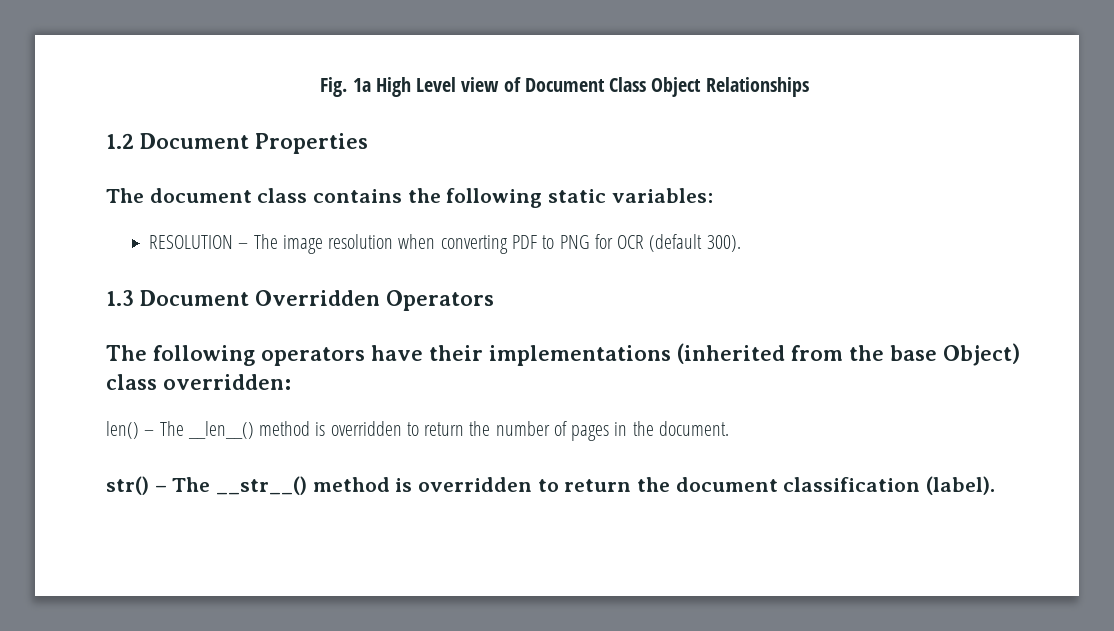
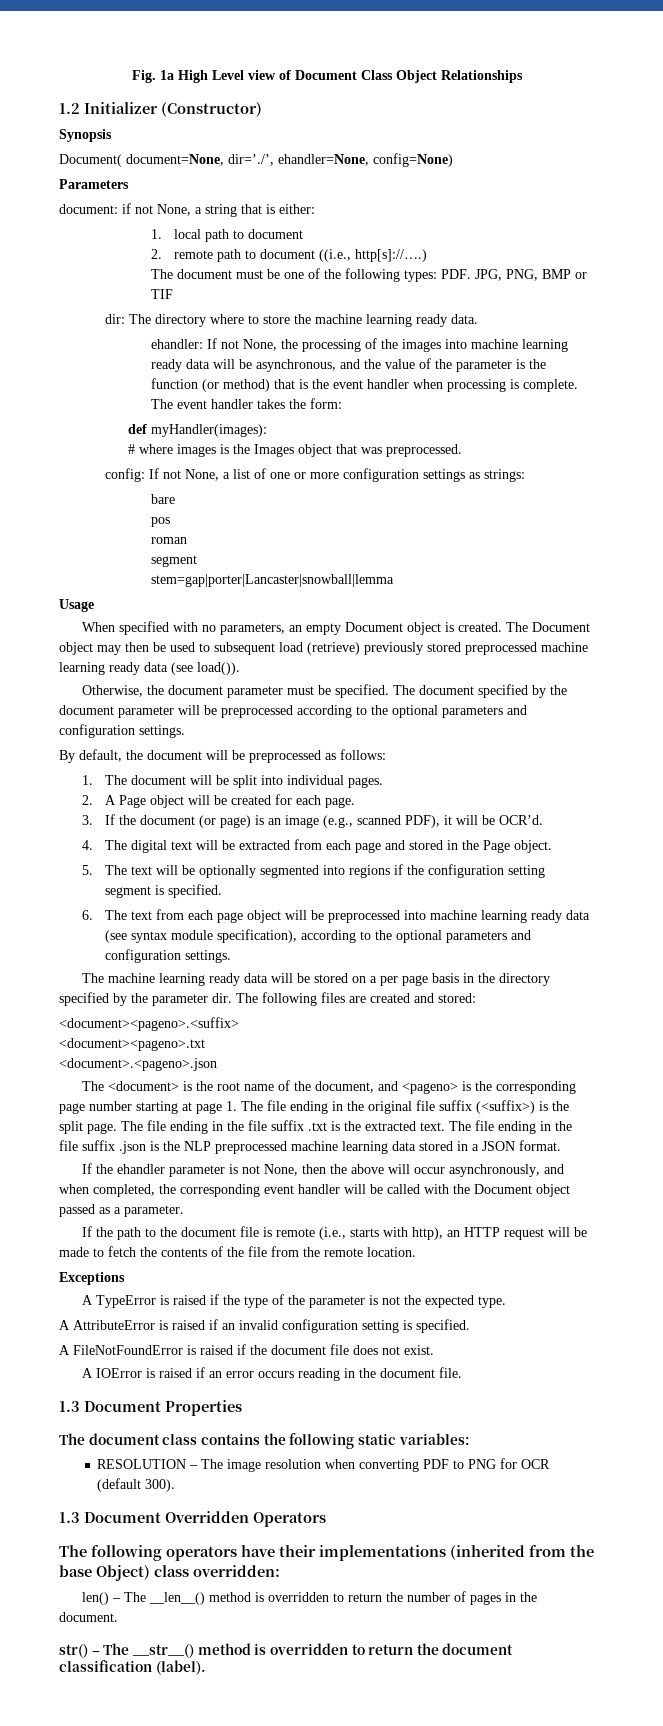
(134, 141) none -> [84,102,262,117] [59,129,112,142] [59,153,453,167] [59,179,129,189] [59,203,315,217] [150,229,303,242] [150,249,427,262] [150,268,587,282] [150,289,173,299] [104,314,478,327] [150,338,568,352] [150,358,546,372] [150,378,578,392] [150,398,342,409] [127,424,267,437] [127,444,462,457] [104,468,525,482] [150,494,175,504] [150,517,170,527] [150,537,187,544] [150,555,197,567] [150,574,394,587] [59,599,94,612] [81,621,590,635] [59,642,588,655] [59,662,240,675] [81,684,567,698] [59,705,527,718] [59,724,185,738] [59,749,386,763] [81,775,383,788] [81,794,355,808] [81,814,543,828] [81,839,552,853] [81,864,545,878] [104,884,222,898] [81,909,590,923] [104,929,531,943] [104,949,231,963] [81,973,550,986] [59,992,476,1006] [59,1017,239,1031] [59,1038,205,1051] [59,1058,217,1071] [81,1080,576,1094] [59,1100,569,1114] [59,1120,572,1134] [59,1140,561,1154] [81,1163,564,1177] [59,1184,570,1197] [59,1204,184,1217] [81,1226,587,1240] [59,1246,416,1257] [59,1272,125,1285] [81,1294,506,1308] [59,1319,470,1333] [59,1344,434,1355] [81,1367,462,1381] [59,1401,80,1412] Initializer (Constructor) // Synopsis // Document( document=None, dir=’./’, ehandler=None, config=None) // Parameters // document: if not None, a string that is either: // 1. local path to document // 2. remote path to document ((i.e., http[s]://….) // The document must be one of the following types: PDF. JPG, PNG, BMP or TIF // dir: The directory where to store the machine learning ready data. // ehandler: If not None, the processing of the images into machine learning ready data will be asynchronous, and the value of the parameter is the function (or method) that is the event handler when processing is complete. The event handler takes the form: // def myHandler(images): // # where images is the Images object that was preprocessed. // config: If not None, a list of one or more configuration settings as strings: // bare // pos // roman // segment // stem=gap|porter|Lancaster|snowball|lemma // Usage // When specified with no parameters, an empty Document object is created. The Document object may then be used to subsequent load (retrieve) previously stored preprocessed machine learning ready data (see load()). // Otherwise, the document parameter must be specified. The document specified by the document parameter will be preprocessed according to the optional parameters and configuration settings. // By default, the document will be preprocessed as follows: // 1. The document will be split into individual pages. // 2. A Page object will be created for each page. // 3. If the document (or page) is an image (e.g., scanned PDF), it will be OCR’d. // 4. The digital text will be extracted from each page and stored in the Page object. // 5. The text will be optionally segmented into regions if the configuration setting segment is specified. // 6. The text from each page object will be preprocessed into machine learning ready data (see syntax module specification), according to the optional parameters and configuration settings. // The machine learning ready data will be stored on a per page basis in the directory specified by the parameter dir. The following files are created and stored: // <document><pageno>.<suffix> // <document><pageno>.txt // <document>.<pageno>.json // The <document> is the root name of the document, and <pageno> is the corresponding page number starting at page 1. The file ending in the original file suffix (<suffix>) is the split page. The file ending in the file suffix .txt is the extracted text. The file ending in the file suffix .json is the NLP preprocessed machine learning data stored in a JSON format. // If the ehandler parameter is not None, then the above will occur asynchronously, and when completed, the corresponding event handler will be called with the Document object passed as a parameter. // If the path to the document file is remote (i.e., starts with http), an HTTP request will be made to fetch the contents of the file from the remote location. // Exceptions // A TypeError is raised if the type of the parameter is not the expected type. // A AttributeError is raised if an invalid configuration setting is specified. // A FileNotFoundError is raised if the document file does not exist. // A IOError is raised if an error occurs reading in the document file. // 1.3

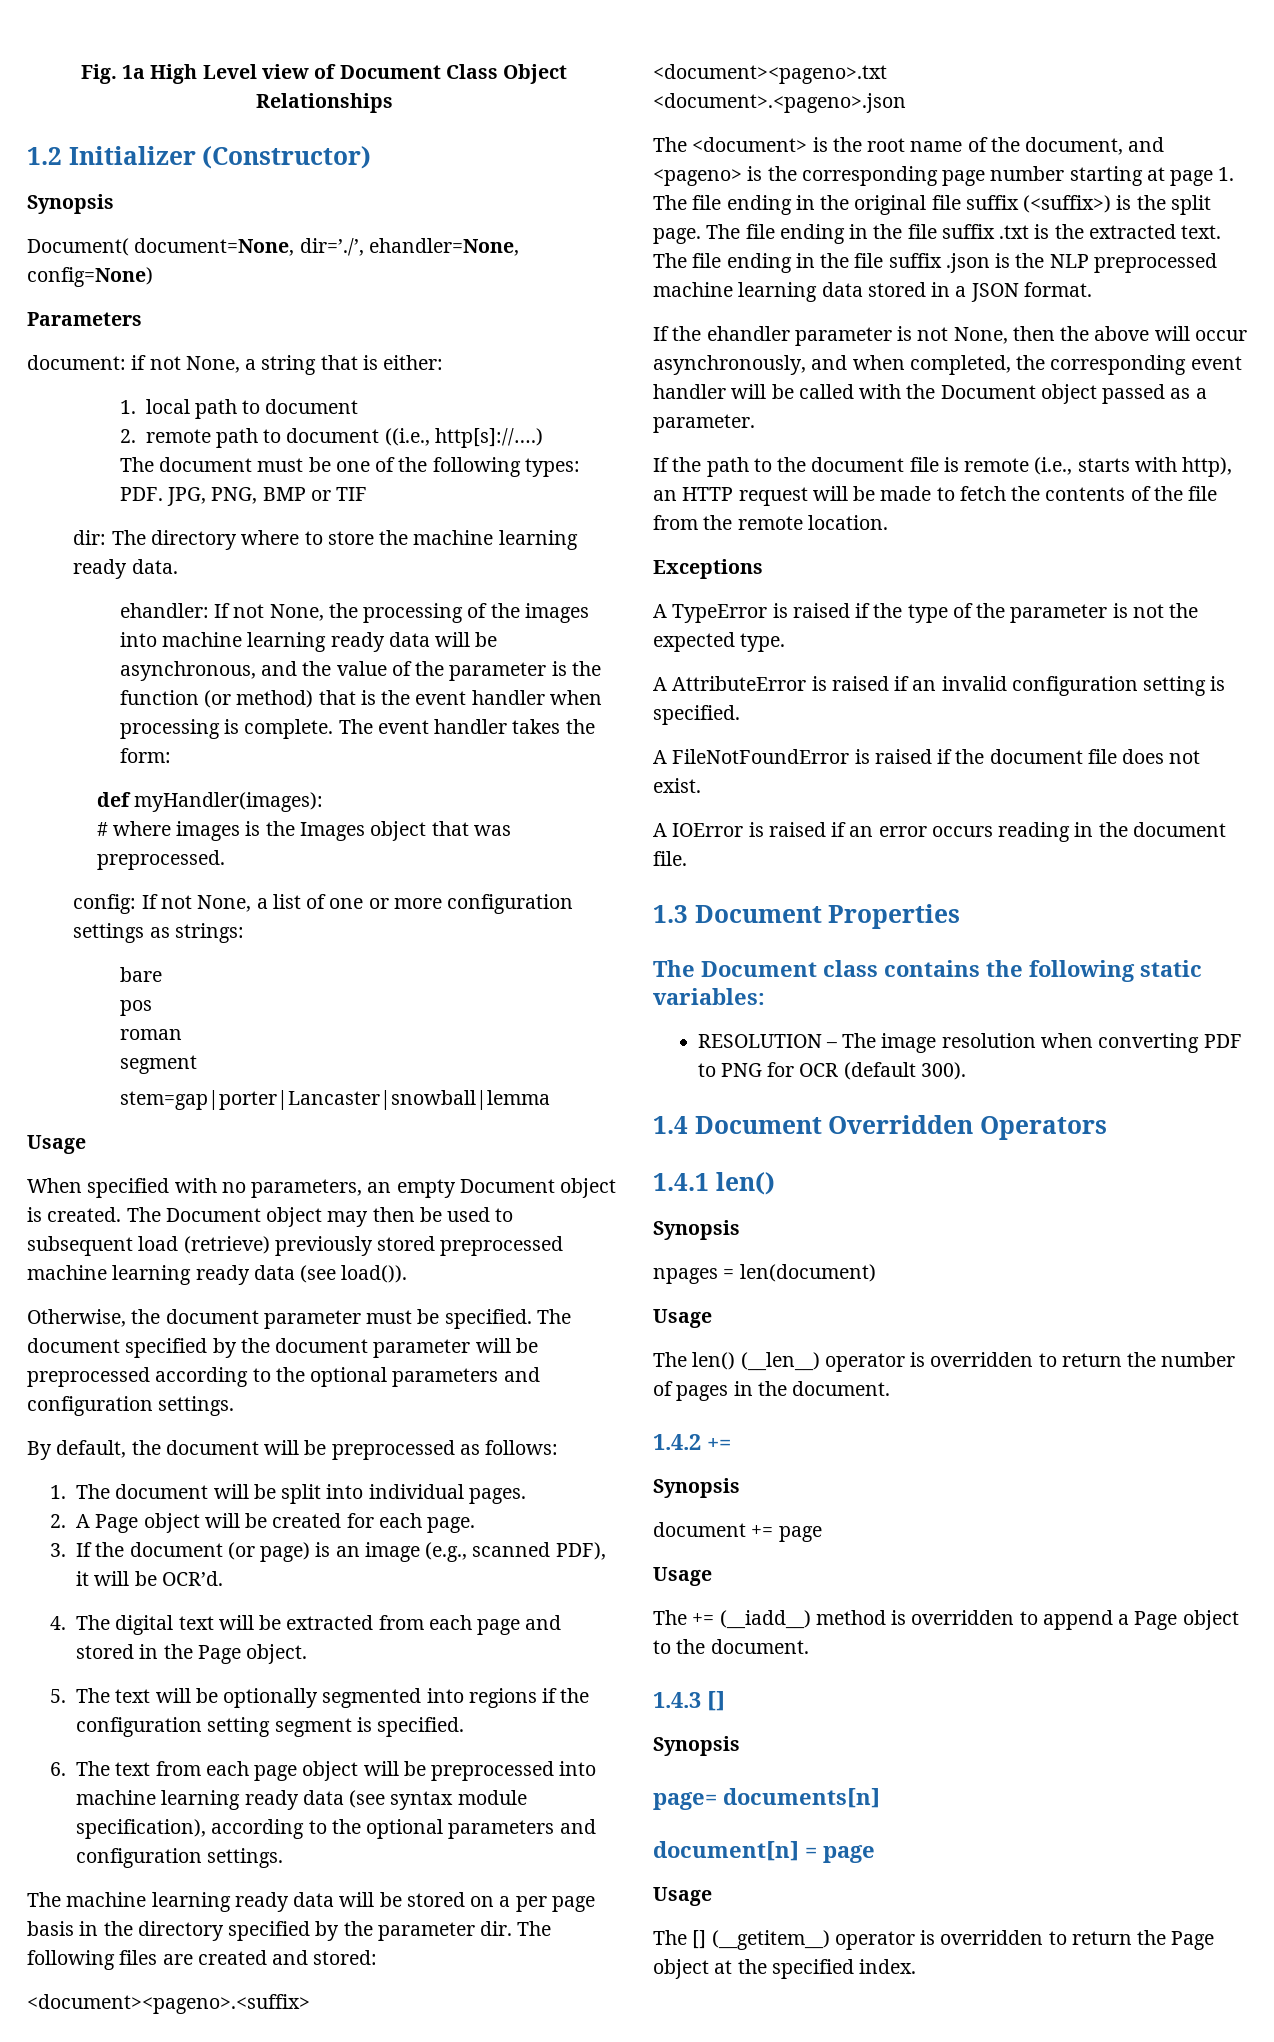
[88,1433,160,1445] document -> [701,961,817,977] Document
[59,1512,80,1523] 1.3 -> [653,1116,688,1134] 1.4
[59,1545,594,1561] [59,1565,280,1581] [81,1592,251,1605] The following operators have their implementations (inherited from the base Object) class overridden: // len() – The __len__() method -> [653,1172,775,1195] [653,1220,740,1240] [653,1264,876,1284] [653,1309,712,1328] [653,1352,905,1372] 1.4.1 len() // Synopsis // npages = len(document) // Usage // The len() (__len__) operator
[59,1643,514,1658] [59,1660,206,1675] str() – The __str__() method is overridden to return the document classification (label). -> [653,1434,731,1450] [653,1478,740,1498] [653,1522,822,1542] [653,1567,712,1586] [653,1610,1239,1630] [653,1639,809,1654] [653,1691,725,1711] [653,1736,740,1756] [653,1788,880,1810] [653,1841,875,1863] [653,1887,712,1906] [653,1930,1215,1950] [653,1959,917,1979] 1.4.2 += // Synopsis // document += page // Usage // The += (__iadd__) method is overridden to append a Page object to the document. // 1.4.3 [] // Synopsis // page= documents[n] // document[n] = page // Usage // The [] (__getitem__) operator is overridden to return the Page object at the specified index.

